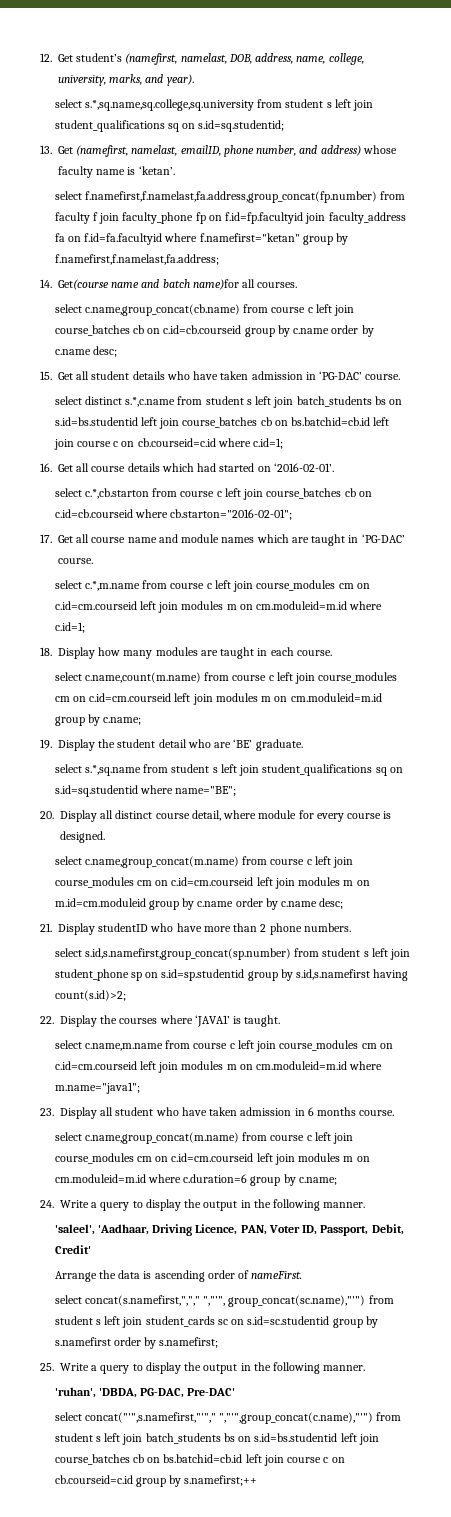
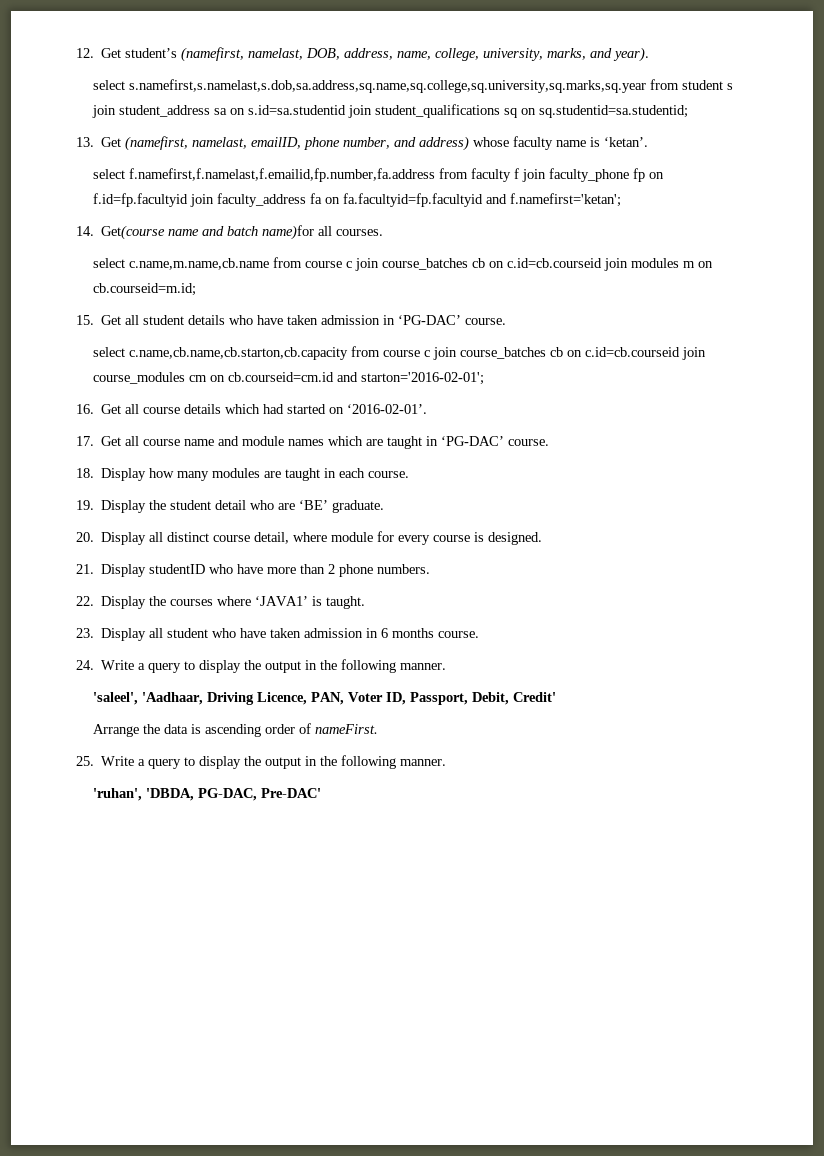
[84,99,374,111] [54,120,285,132] s.*,sq.name,sq.college,sq.university from student s left join student_qualifications sq on s.id=sq.studentid; -> [129,79,734,93] [92,104,689,118] s.namefirst,s.namelast,s.dob,sa.address,sq.name,sq.college,sq.university,sq.marks,sq.year from student s join student_address sa on s.id=sa.studentid join student_qualifications sq on sq.studentid=sa.studentid;
[84,191,377,203] f.namefirst,f.namelast,fa.address,group_concat(fp.number) -> [129,168,436,182] f.namefirst,f.namelast,f.emailid,fp.number,fa.address
[84,233,349,245] [54,254,219,265] f.id=fa.facultyid where f.namefirst="ketan" group by f.namefirst,f.namelast,fa.address; -> [343,193,622,207] fa.facultyid=fp.facultyid and f.namefirst='ketan';
[84,304,355,316] [54,325,374,337] [54,346,117,357] c.name,group_concat(cb.name) from course c left join course_batches cb on c.id=cb.courseid group by c.name order by c.name desc; -> [129,257,714,271] [93,283,197,296] c.name,m.name,cb.name from course c join course_batches cb on c.id=cb.courseid join modules m on cb.courseid=m.id;
[84,396,403,408] [54,417,390,429] [53,438,284,450] distinct s.*,c.name from student s left join batch_students bs on s.id=bs.studentid left join course_batches cb on bs.batchid=cb.id left join course c on cb.courseid=c.id where c.id=1; -> [129,346,707,360] [93,372,485,385] c.name,cb.name,cb.starton,cb.capacity from course c join course_batches cb on c.id=cb.courseid join course_modules cm on cb.courseid=cm.id and starton='2016-02-01';
[54,488,372,500] [54,509,293,520] // select c.*,cb.starton from course c left join course_batches cb on c.id=cb.courseid where cb.starton="2016-02-01"; -> (428, 409) none
[54,580,370,592] [54,601,383,613] [54,622,85,633] // select c.*,m.name from course c left join course_modules cm on c.id=cm.courseid left join modules m on cm.moduleid=m.id where c.id=1; -> (550, 442) none
[54,672,398,684] [54,693,382,705] [54,714,142,726] // select c.name,count(m.name) from course c left join course_modules cm on c.id=cm.courseid left join modules m on cm.moduleid=m.id group by c.name; -> (410, 474) none
[54,764,403,776] [54,785,237,797] // select s.*,sq.name from student s left join student_qualifications sq on s.id=sq.studentid where name="BE"; -> (385, 506) none
[54,856,354,868] [54,877,370,889] [54,898,344,910] // select c.name,group_concat(m.name) from course c left join course_modules cm on c.id=cm.courseid left join modules m on m.id=cm.moduleid group by c.name order by c.name desc; -> (543, 538) none
[54,948,411,960] [54,969,409,981] [54,990,126,1001] // select s.id,s.namefirst,group_concat(sp.number) from student s left join student_phone sp on s.id=sp.studentid group by s.id,s.namefirst having count(s.id)>2; -> (431, 569) none
[54,1040,393,1052] [54,1061,383,1073] [54,1082,140,1094] // select c.name,m.name from course c left join course_modules cm on c.id=cm.courseid left join modules m on cm.moduleid=m.id where m.name="java1"; -> (366, 602) none
[54,1132,354,1144] [54,1153,370,1165] [54,1174,337,1186] // select c.name,group_concat(m.name) from course c left join course_modules cm on c.id=cm.courseid left join modules m on cm.moduleid=m.id where c.duration=6 group by c.name; -> (480, 634) none
[54,1295,394,1307] [54,1316,378,1328] [54,1337,219,1349] // select concat(s.namefirst,","," ","'", group_concat(sc.name),"'") from student s left join student_cards sc on s.id=sc.studentid group by s.namefirst order by s.namefirst; -> (379, 729) none
[54,1412,402,1424] [54,1433,379,1445] [54,1454,345,1466] [54,1475,258,1487] // select concat("'",s.namefirst,"'"," ","'",group_concat(c.name),"'") from student s left join batch_students bs on s.id=bs.studentid left join course_batches cb on bs.batchid=cb.id left join course c on cb.courseid=c.id group by s.namefirst;++ -> (322, 793) none

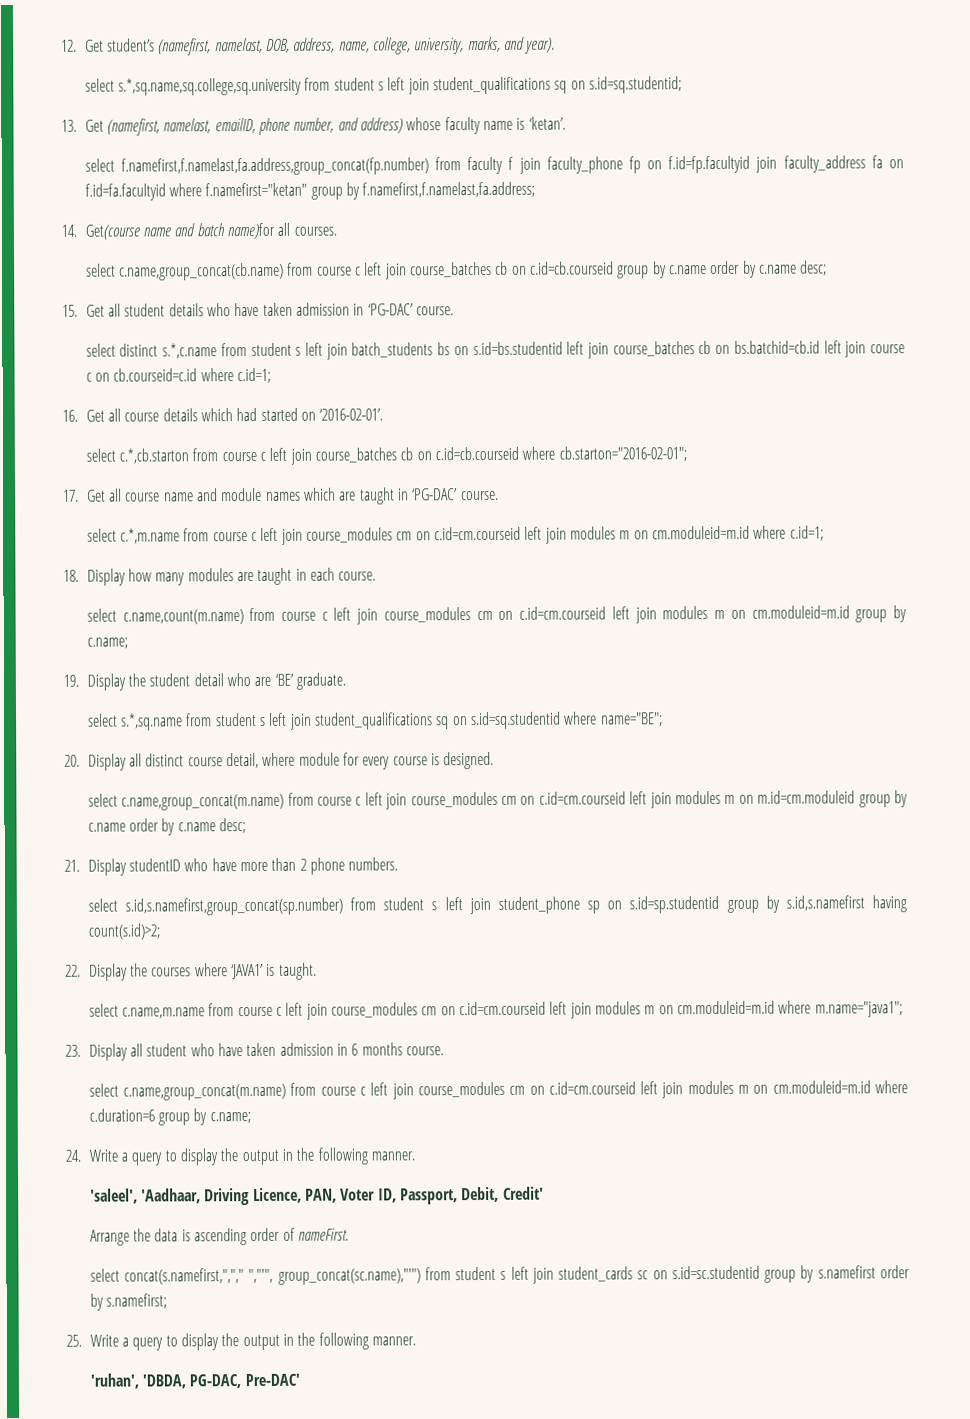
[129,79,734,93] [92,104,689,118] s.namefirst,s.namelast,s.dob,sa.address,sq.name,sq.college,sq.university,sq.marks,sq.year from student s join student_address sa on s.id=sa.studentid join student_qualifications sq on sq.studentid=sa.studentid; -> [118,76,682,96] s.*,sq.name,sq.college,sq.university from student s left join student_qualifications sq on s.id=sq.studentid;
[129,168,436,182] f.namefirst,f.namelast,f.emailid,fp.number,fa.address -> [120,157,429,176] f.namefirst,f.namelast,fa.address,group_concat(fp.number)
[343,193,622,207] fa.facultyid=fp.facultyid and f.namefirst='ketan'; -> [84,181,536,201] f.id=fa.facultyid where f.namefirst="ketan" group by f.namefirst,f.namelast,fa.address;
[129,257,714,271] [93,283,197,296] c.name,m.name,cb.name from course c join course_batches cb on c.id=cb.courseid join modules m on cb.courseid=m.id; -> [119,260,828,281] c.name,group_concat(cb.name) from course c left join course_batches cb on c.id=cb.courseid group by c.name order by c.name desc;
[129,346,707,360] [93,372,485,385] c.name,cb.name,cb.starton,cb.capacity from course c join course_batches cb on c.id=cb.courseid join course_modules cm on cb.courseid=cm.id and starton='2016-02-01'; -> [119,340,905,360] [85,367,272,384] distinct s.*,c.name from student s left join batch_students bs on s.id=bs.studentid left join course_batches cb on bs.batchid=cb.id left join course c on cb.courseid=c.id where c.id=1;
(428, 409) none -> [85,446,687,465] // select c.*,cb.starton from course c left join course_batches cb on c.id=cb.courseid where cb.starton="2016-02-01";
(550, 442) none -> [86,525,824,545] // select c.*,m.name from course c left join course_modules cm on c.id=cm.courseid left join modules m on cm.moduleid=m.id where c.id=1;
(410, 474) none -> [86,605,907,625] [86,637,128,649] // select c.name,count(m.name) from course c left join course_modules cm on c.id=cm.courseid left join modules m on cm.moduleid=m.id group by c.name;
(385, 506) none -> [87,711,663,731] // select s.*,sq.name from student s left join student_qualifications sq on s.id=sq.studentid where name="BE";
(543, 538) none -> [87,790,908,811] [87,818,247,836] // select c.name,group_concat(m.name) from course c left join course_modules cm on c.id=cm.courseid left join modules m on m.id=cm.moduleid group by c.name order by c.name desc;
(431, 569) none -> [87,895,908,916] [87,923,161,940] // select s.id,s.namefirst,group_concat(sp.number) from student s left join student_phone sp on s.id=sp.studentid group by s.id,s.namefirst having count(s.id)>2;
(366, 602) none -> [88,1000,903,1020] // select c.name,m.name from course c left join course_modules cm on c.id=cm.courseid left join modules m on cm.moduleid=m.id where m.name="java1";
(480, 634) none -> [88,1080,908,1101] [88,1108,251,1126] // select c.name,group_concat(m.name) from course c left join course_modules cm on c.id=cm.courseid left join modules m on cm.moduleid=m.id where c.duration=6 group by c.name;
(379, 729) none -> [89,1265,910,1285] [89,1293,168,1311] // select concat(s.namefirst,","," ","'", group_concat(sc.name),"'") from student s left join student_cards sc on s.id=sc.studentid group by s.namefirst order by s.namefirst;

